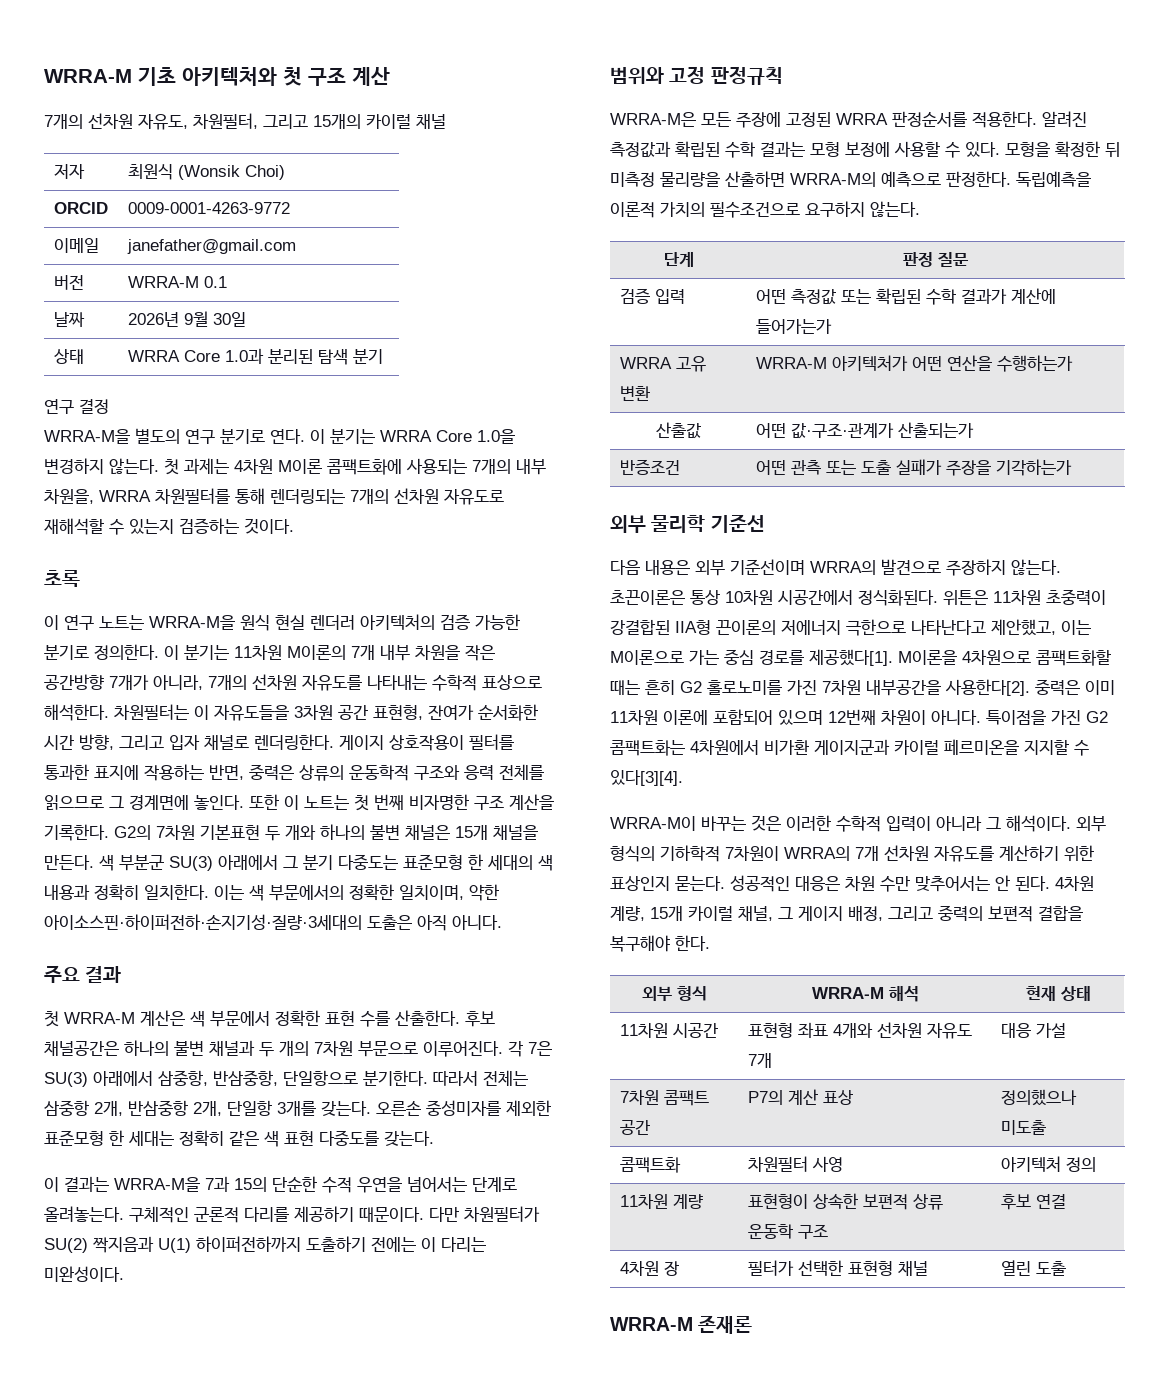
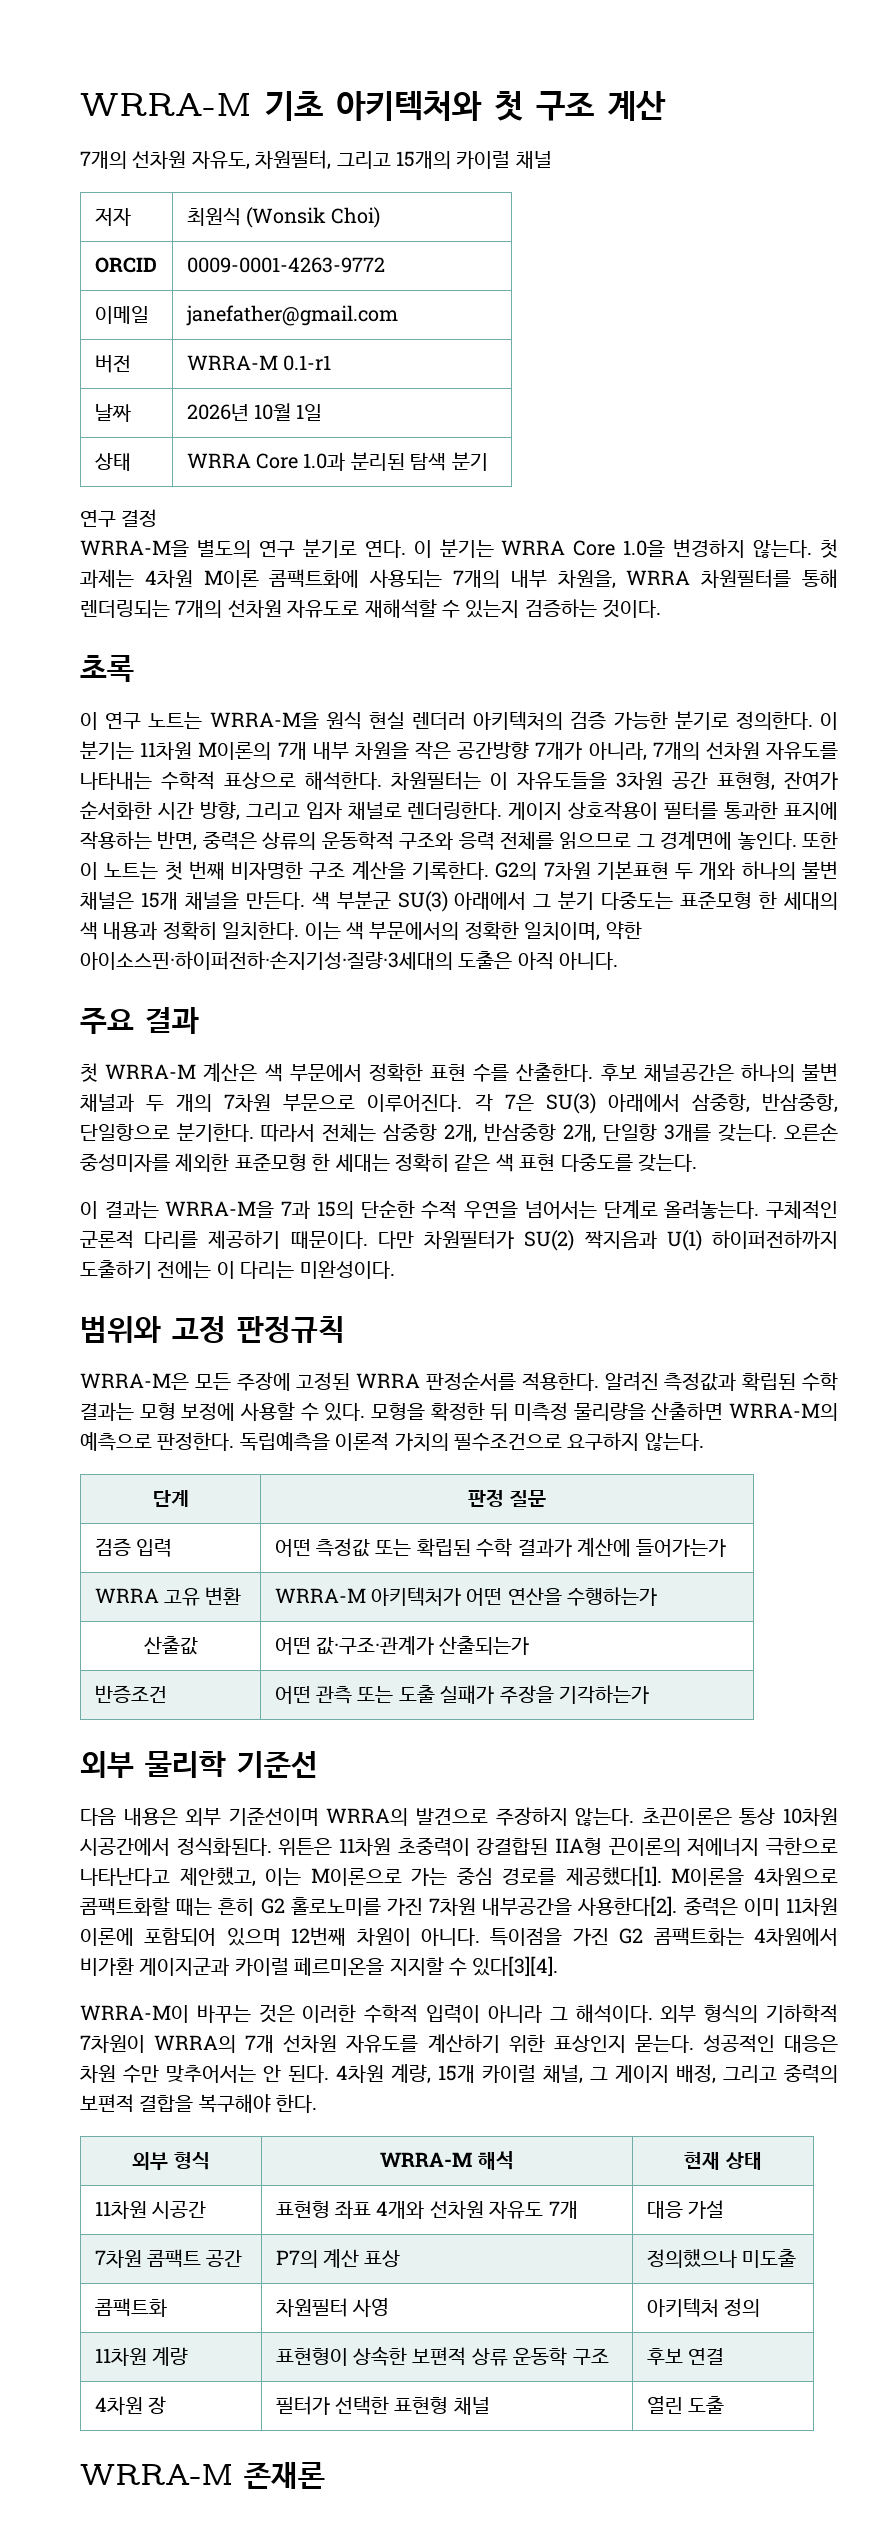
[203,276,227,288] 0.1 -> [283,355,332,371] 0.1-r1
[183,311,246,327] 9월 30일 -> [254,403,323,421] 10월 1일

